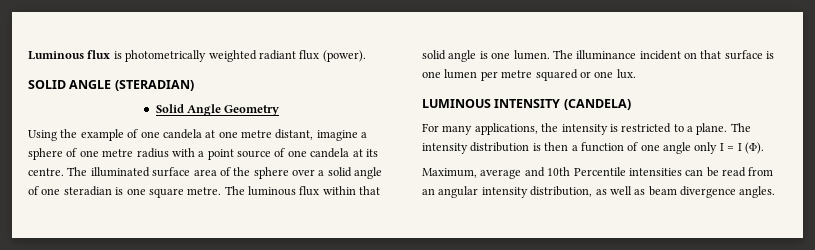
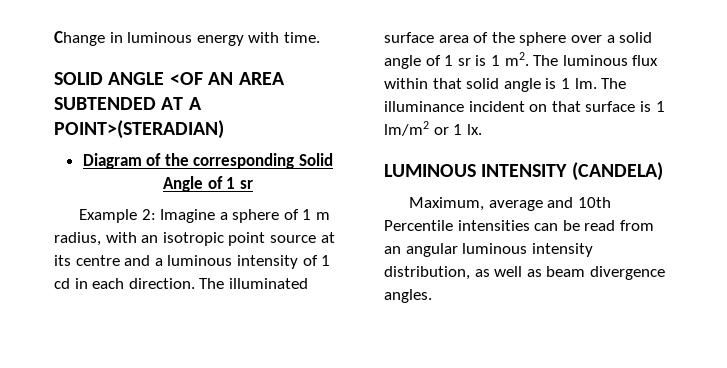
[28,50,366,62] [28,80,194,91] [155,104,280,116] [28,129,368,141] [28,148,378,160] [28,168,64,176] Luminous flux is photometrically weighted radiant flux (power). // SOLID ANGLE (STERADIAN) // Solid Angle Geometry // Using the example of one candela at one metre distant, imagine a sphere of one metre radius with a point source of one candela at its centre. -> [54,31,320,46] [54,72,285,85] [54,97,202,110] [54,120,224,139] [82,153,334,169] [162,176,253,192] [78,209,331,223] [54,232,335,246] [54,255,331,269] [54,278,195,289] Change in luminous energy with time. // SOLID ANGLE <OF AN AREA SUBTENDED AT A POINT>(STERADIAN) // Diagram of the corresponding Solid Angle of 1 sr // Example 2: Imagine a sphere of 1 m radius, with an isotropic point source at its centre and a luminous intensity of 1 cd in each direction.
[41,186,222,198] one steradian is one square metre. -> [444,52,529,66] 1 sr is 1 m2.
[491,50,550,60] one lumen. -> [560,78,597,89] 1 lm.
[422,69,636,81] [422,99,631,110] [422,123,751,135] [422,142,764,154] one lumen per metre squared or one lux. // LUMINOUS INTENSITY (CANDELA) // For many applications, the intensity is restricted to a plane. The intensity distribution is then a function of one angle only I = I (Φ). -> [655,101,665,112] [384,121,482,136] [384,162,663,181] 1 lm/m2 or 1 lx. // LUMINOUS INTENSITY (CANDELA)
(479, 192) none -> [462,243,528,254] luminous

